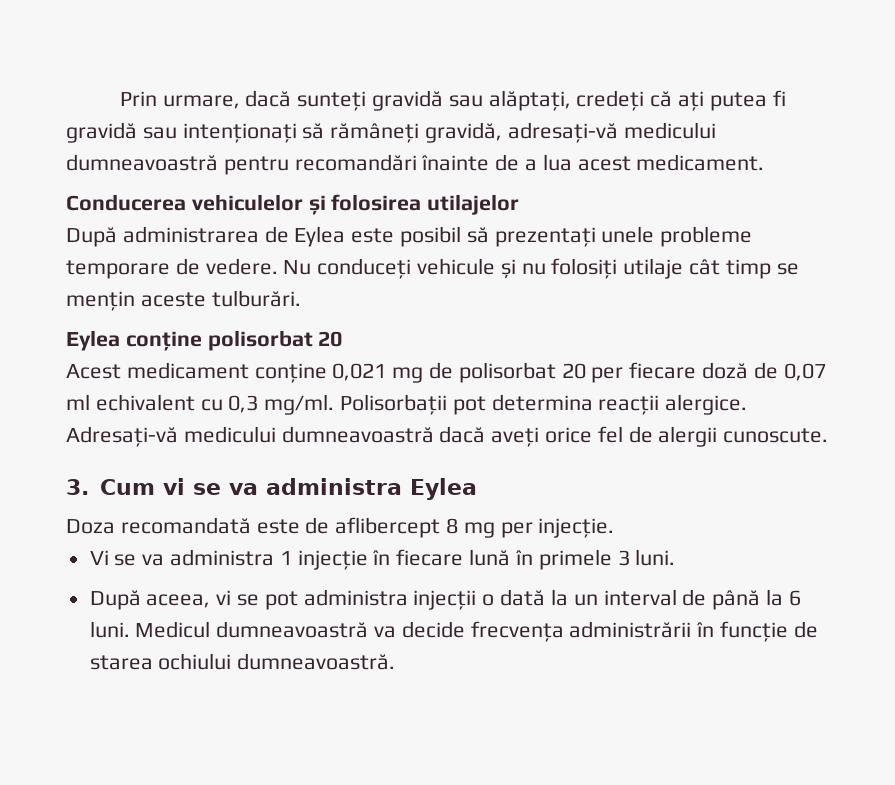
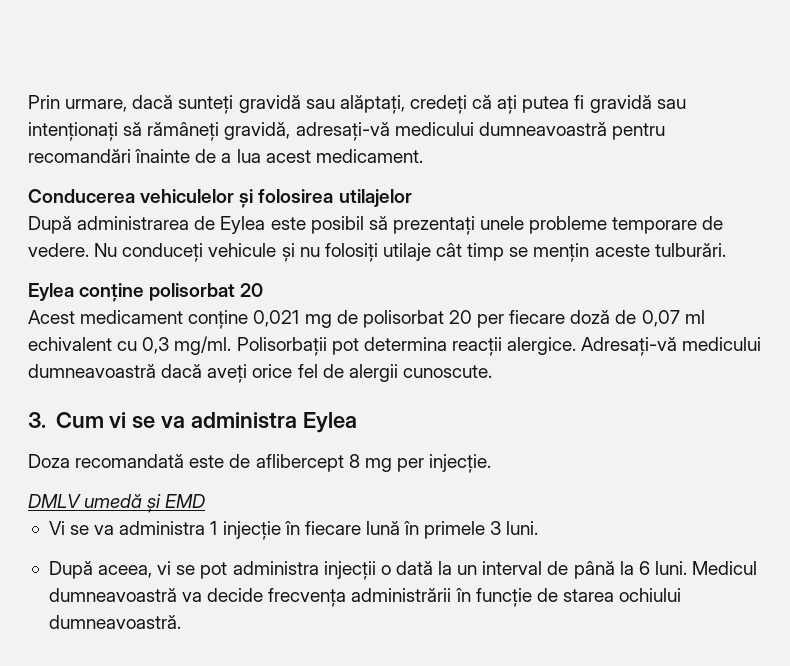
(615, 528) none -> [28,494,207,513] // DMLV umedă și EMD

